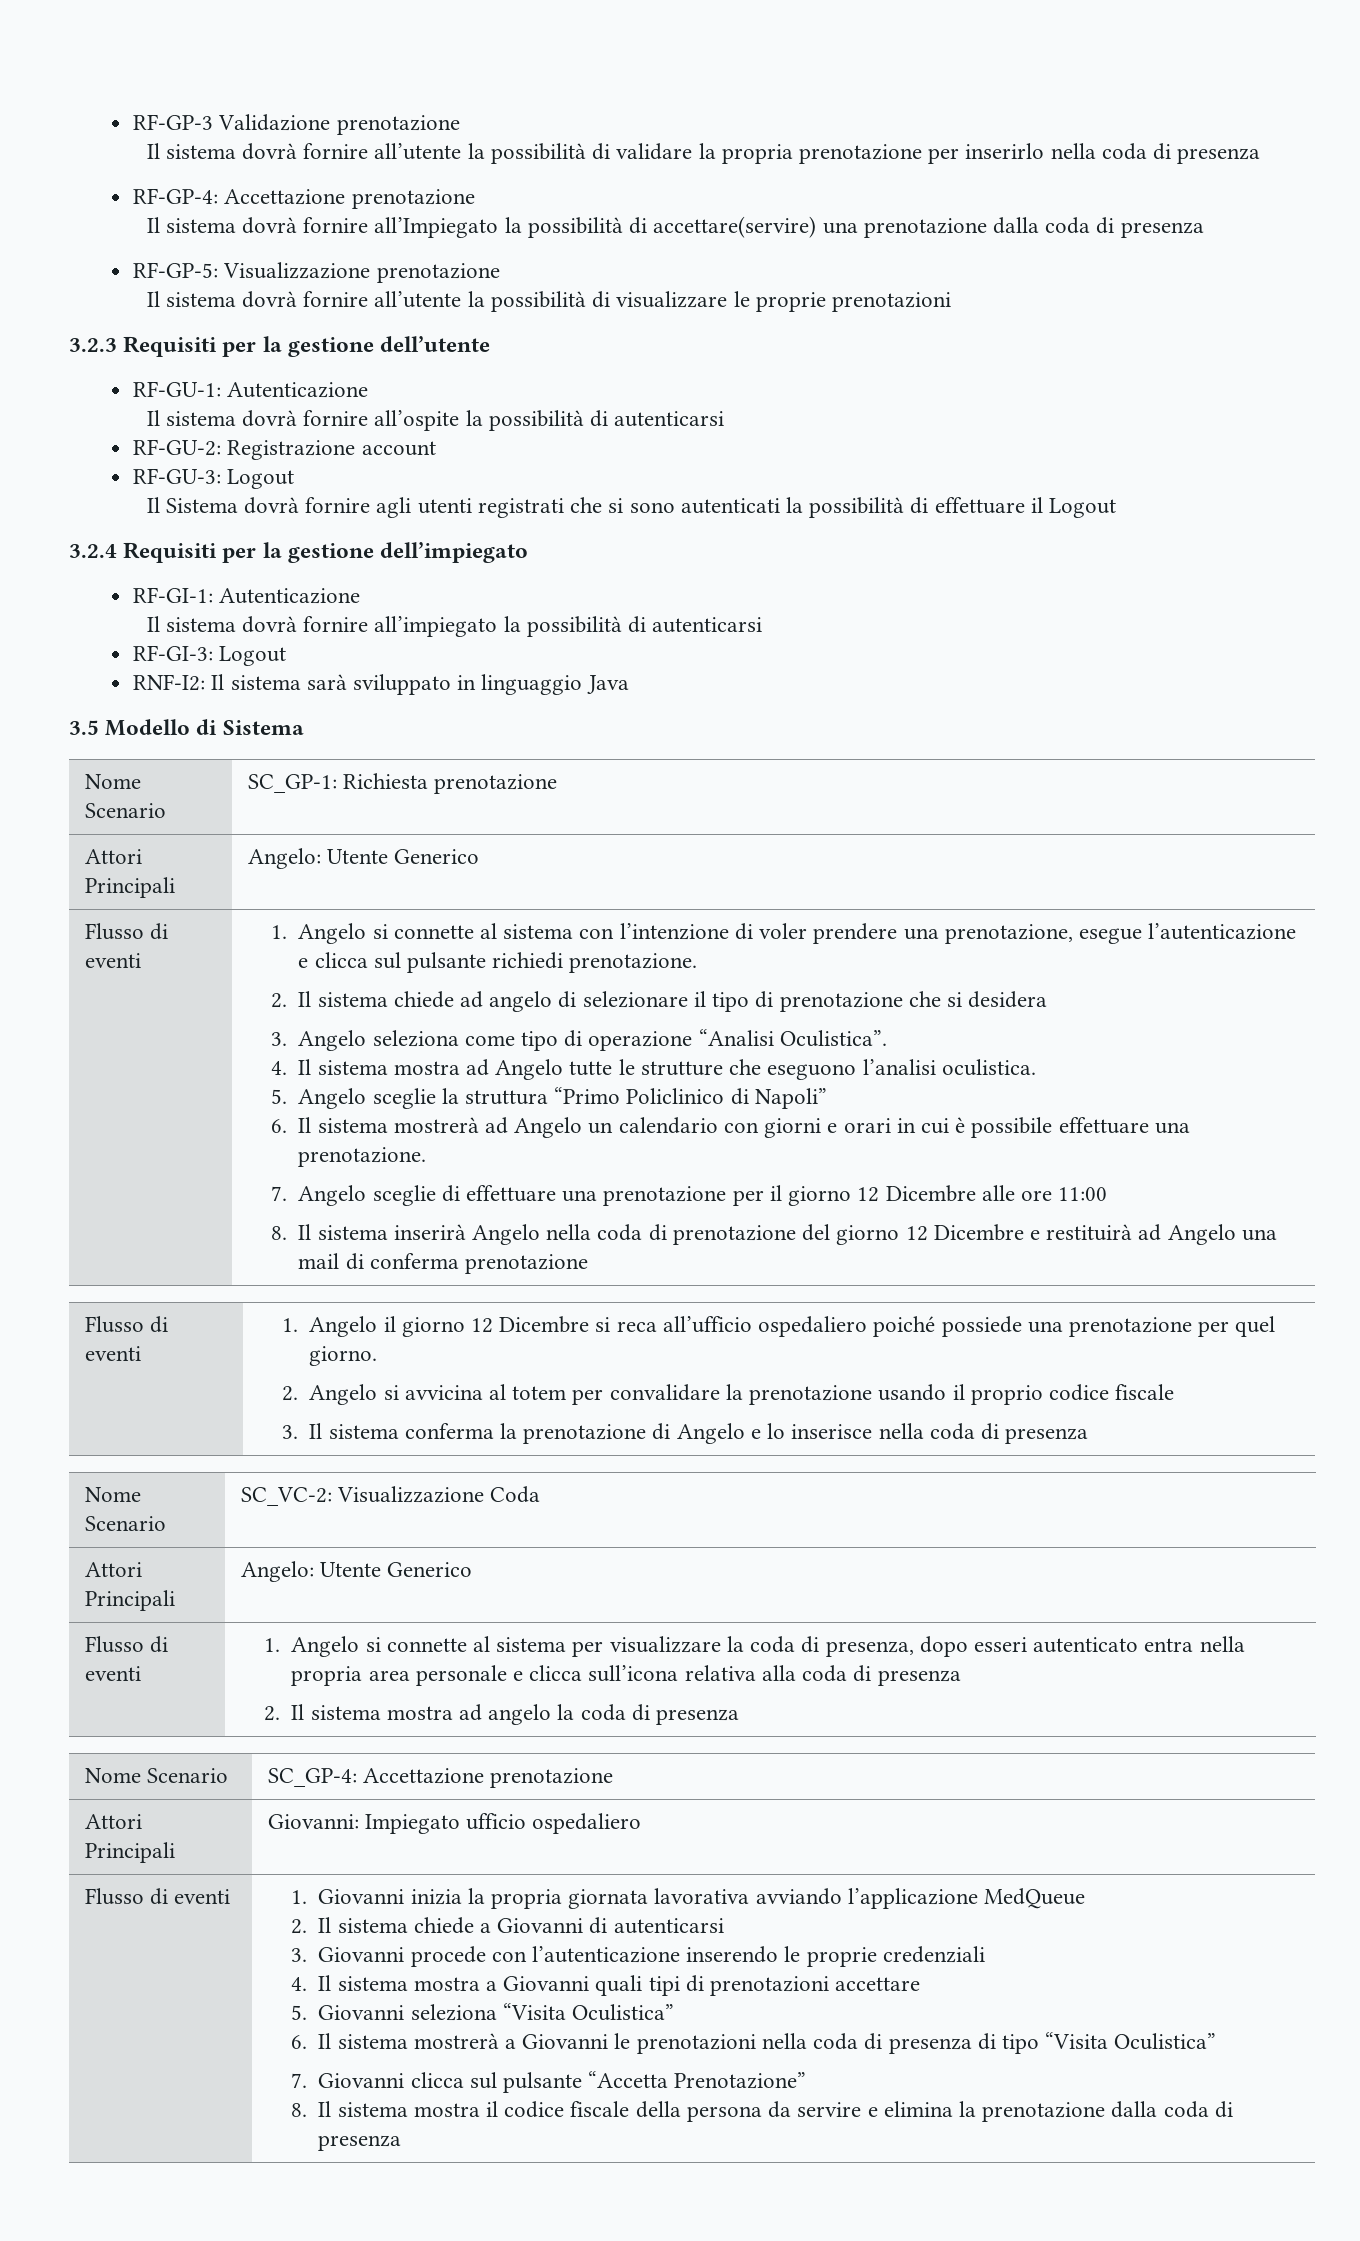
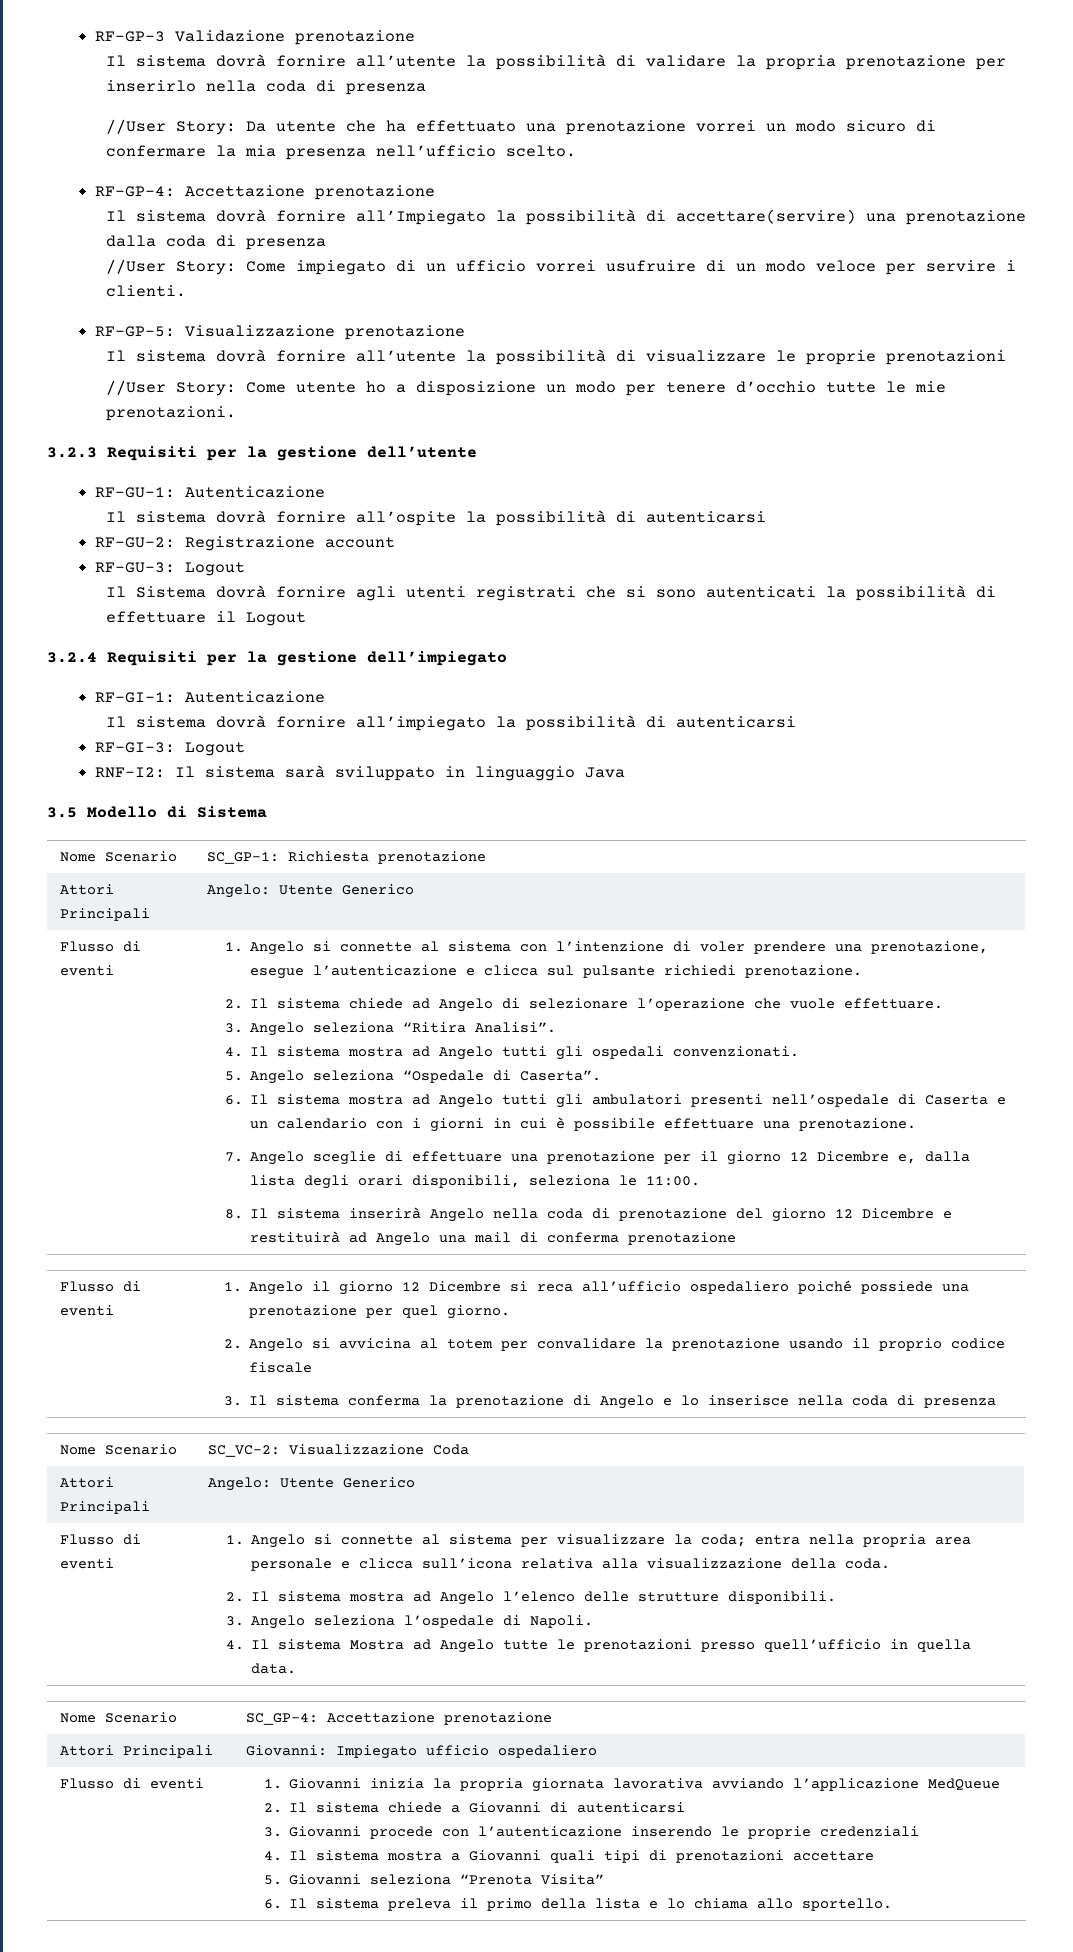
(1261, 156) none -> [105,119,936,135] [105,145,576,160] // //User Story: Da utente che ha effettuato una prenotazione vorrei un modo sicuro di confermare la mia presenza nell’ufficio scelto.
(1204, 230) none -> [105,259,1016,275] [105,285,186,297] // //User Story: Come impiegato di un ufficio vorrei usufruire di un modo veloce per servire i clienti.
(951, 302) none -> [105,380,946,396] [105,406,236,421] // //User Story: Come utente ho a disposizione un modo per tenere d’occhio tutte le mie prenotazioni.
[489,991,553,1012] angelo -> [439,998,494,1012] Angelo
[693,991,1048,1012] [270,1029,887,1051] il tipo di prenotazione che si desidera // 3. Angelo seleziona come tipo di operazione “Analisi Oculistica”. -> [637,998,944,1011] [224,1022,557,1036] l’operazione che vuole effettuare. // 3. Angelo seleziona “Ritira Analisi”.
[569,1059,1036,1080] [270,1087,827,1109] [270,1117,891,1138] tutte le strutture che eseguono l’analisi oculistica. // 5. Angelo sceglie la struttura “Primo Policlinico di Napoli” // 6. Il sistema mostrerà ad Angelo un calendario con giorni e orari -> [502,1046,800,1060] [224,1070,602,1084] [224,1094,1007,1108] [250,1118,485,1132] tutti gli ospedali convenzionati. // 5. Angelo seleziona “Ospedale di Caserta”. // 6. Il sistema mostra ad Angelo tutti gli ambulatori presenti nell’ospedale di Caserta e un calendario con i giorni
[981,1185,1108,1201] alle ore 11:00 -> [898,1151,971,1164] [250,1175,701,1189] e, dalla lista degli orari disponibili, seleziona le 11:00.
[750,1636,1139,1657] coda di presenza, dopo esseri autenticato -> [701,1534,747,1547] coda;
[802,1665,961,1686] coda di presenza -> [647,1558,891,1569] visualizzazione della coda.
[488,1704,740,1725] angelo la coda di presenza -> [440,1591,837,1605] [225,1615,594,1629] [225,1639,972,1653] [251,1663,297,1674] Angelo l’elenco delle strutture disponibili. // 3. Angelo seleziona l’ospedale di Napoli. // 4. Il sistema Mostra ad Angelo tutte le prenotazioni presso quell’ufficio in quella data.
[502,2003,675,2021] [290,2032,1217,2054] [290,2071,807,2093] [290,2101,1233,2122] [318,2135,402,2151] “Visita Oculistica” // 6. Il sistema mostrerà a Giovanni le prenotazioni nella coda di presenza di tipo “Visita Oculistica” // 7. Giovanni clicca sul pulsante “Accetta Prenotazione” // 8. Il sistema mostra il codice fiscale della persona da servire e elimina la prenotazione dalla coda di presenza -> [460,1874,605,1885] [263,1898,893,1911] “Prenota Visita” // 6. Il sistema preleva il primo della lista e lo chiama allo sportello.

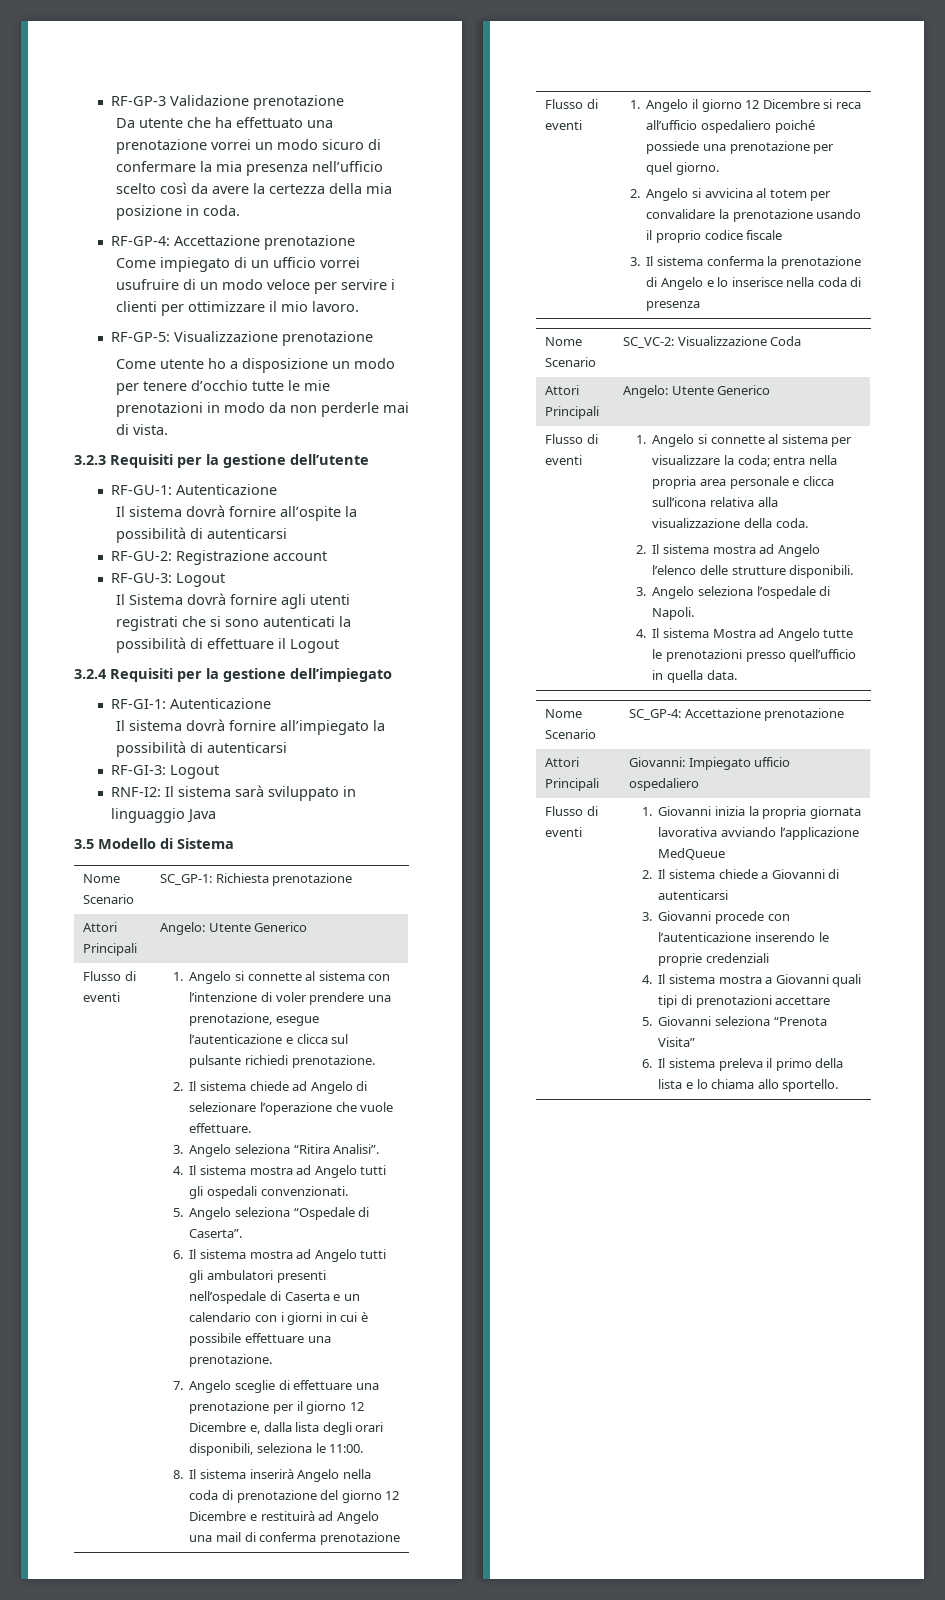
[105,54,1006,70] [105,80,426,95] [105,119,236,135] Il sistema dovrà fornire all’utente la possibilità di validare la propria prenotazione per inserirlo nella coda di presenza // //User Story: -> (344, 102) none
[505,145,576,157] [94,185,435,200] [105,209,1026,225] [105,235,326,250] [105,259,236,275] scelto. // RF-GP-4: Accettazione prenotazione // Il sistema dovrà fornire all’Impiegato la possibilità di accettare(servire) una prenotazione dalla coda di presenza // //User Story: -> [115,182,392,194] [115,205,240,220] [110,235,355,250] scelto così da avere la certezza della mia posizione in coda. // RF-GP-4: Accettazione prenotazione //
[105,285,186,297] [94,325,465,340] [105,349,1006,365] [105,380,236,396] clienti. // RF-GP-5: Visualizzazione prenotazione // Il sistema dovrà fornire all’utente la possibilità di visualizzare le proprie prenotazioni // //User Story: -> [115,301,359,316] [110,331,373,346] clienti per ottimizzare il mio lavoro. // RF-GP-5: Visualizzazione prenotazione //
[105,406,236,421] prenotazioni. -> [115,402,409,417] [115,424,168,435] prenotazioni in modo da non perderle mai di vista.

